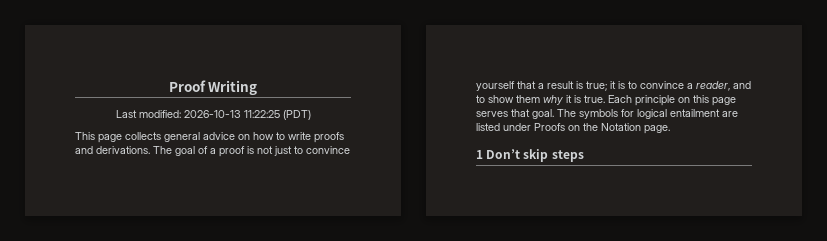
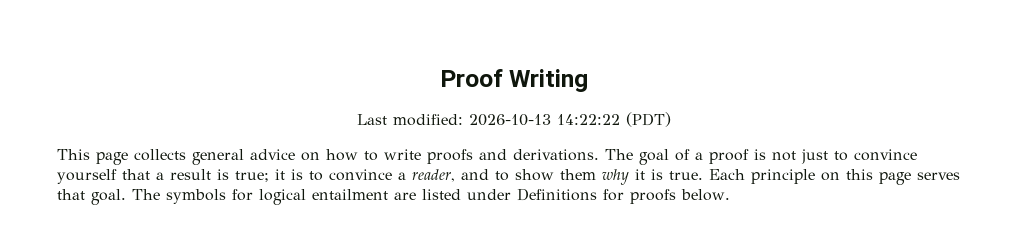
[243,110,280,118] 11:22:25 -> [557,114,620,125] 14:22:22
[534,123,670,134] [476,149,584,162] Proofs on the Notation page. // 1 Don’t skip steps -> [517,188,730,204] Definitions for proofs below.

